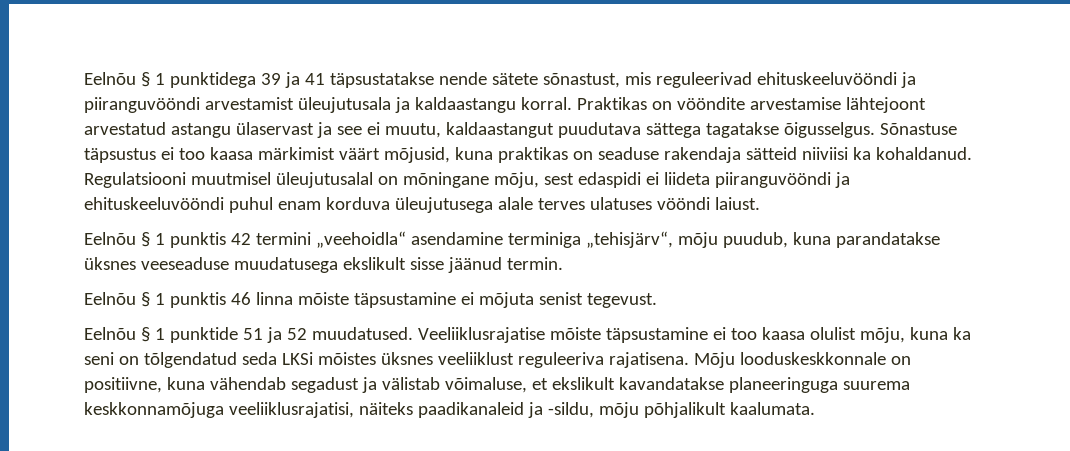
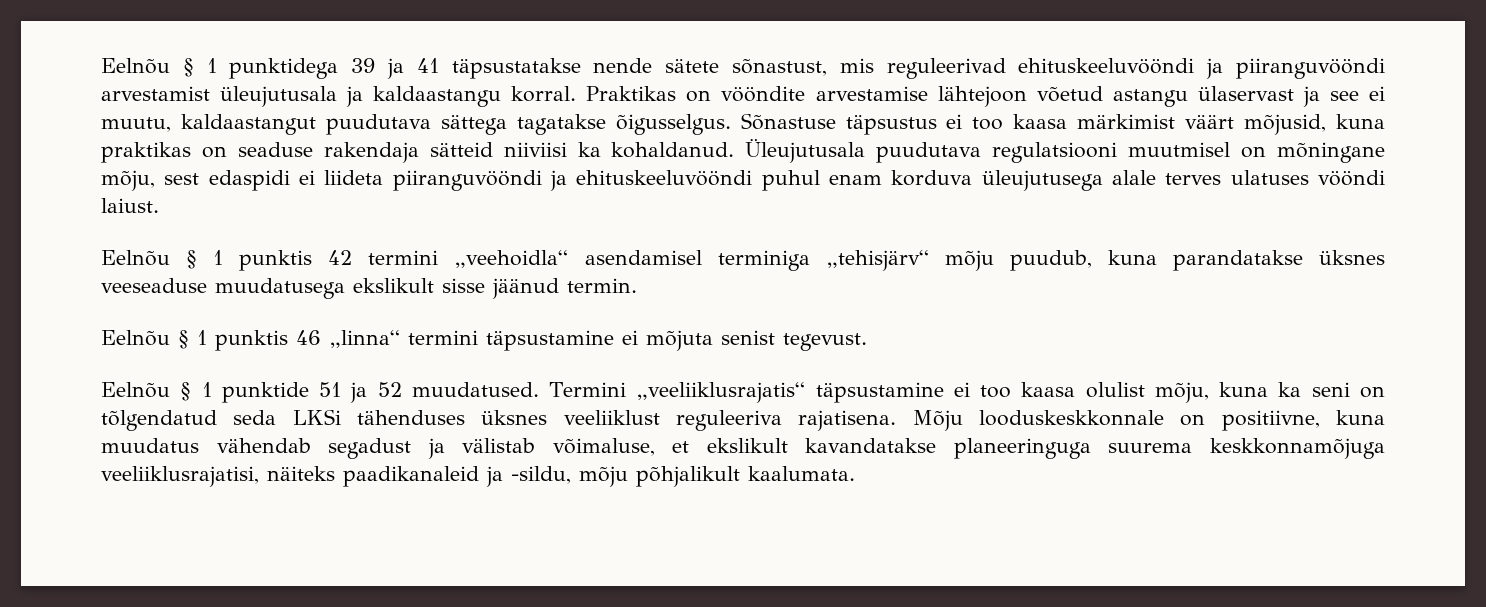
[845,97,926,113] [84,122,166,135] lähtejoont arvestatud -> [937,86,1103,107] lähtejoon võetud
[84,172,373,188] Regulatsiooni muutmisel üleujutusalal -> [745,139,1231,163] Üleujutusala puudutava regulatsiooni muutmisel
[410,231,673,248] asendamine terminiga „tehisjärv“, -> [584,250,929,271] asendamisel terminiga „tehisjärv“
[255,292,349,305] linna mõiste -> [329,330,478,348] „linna“ termini
[417,327,601,343] Veeliiklusrajatise mõiste -> [549,382,806,403] Termini „veeliiklusrajatis“
[317,352,376,365] mõistes -> [357,410,465,425] tähenduses
(205, 383) none -> [101,438,199,453] muudatus

